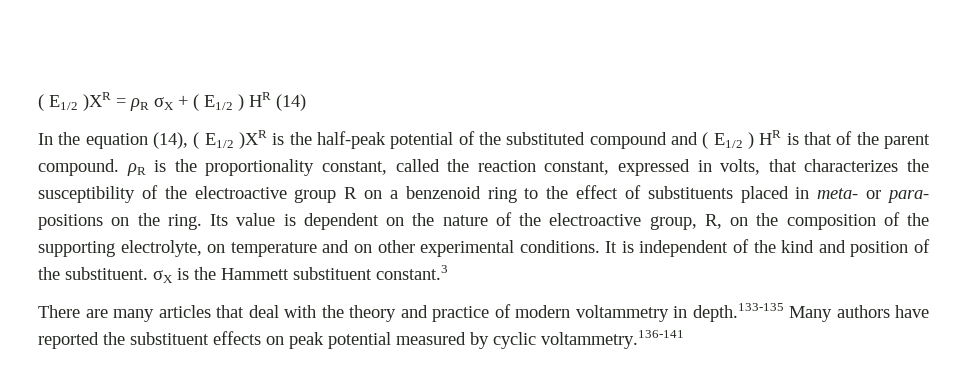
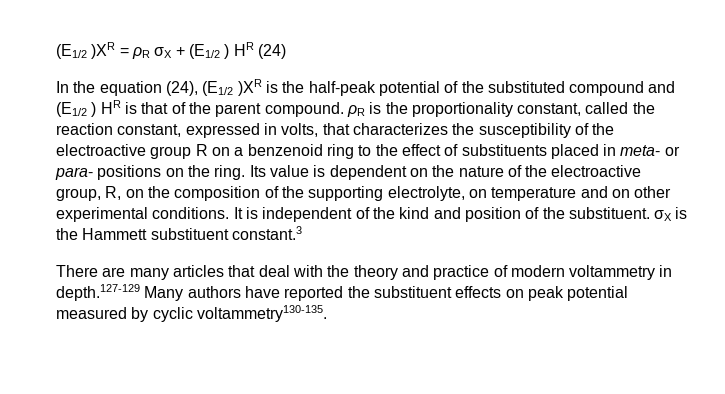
[38,94,78,111] ( E1/2 -> [56,44,87,59] (E1/2
[193,92,306,111] ( E1/2 ) HR (14) -> [188,42,286,59] (E1/2 ) HR (24)
[153,132,234,149] (14), ( E1/2 -> [165,81,234,96] (24), (E1/2
[702,132,743,149] ( E1/2 -> [56,102,87,117] (E1/2
[692,303,784,322] depth.133-135 -> [56,284,140,301] depth.127-129
[541,330,684,349] voltammetry.136-141 -> [196,305,327,322] voltammetry130-135.

